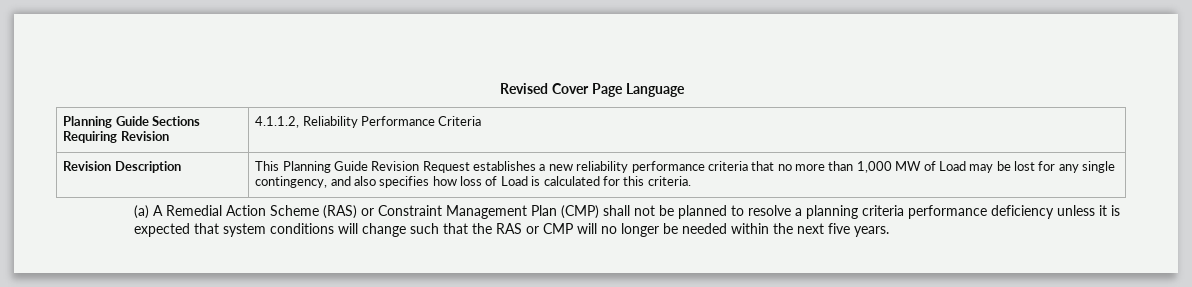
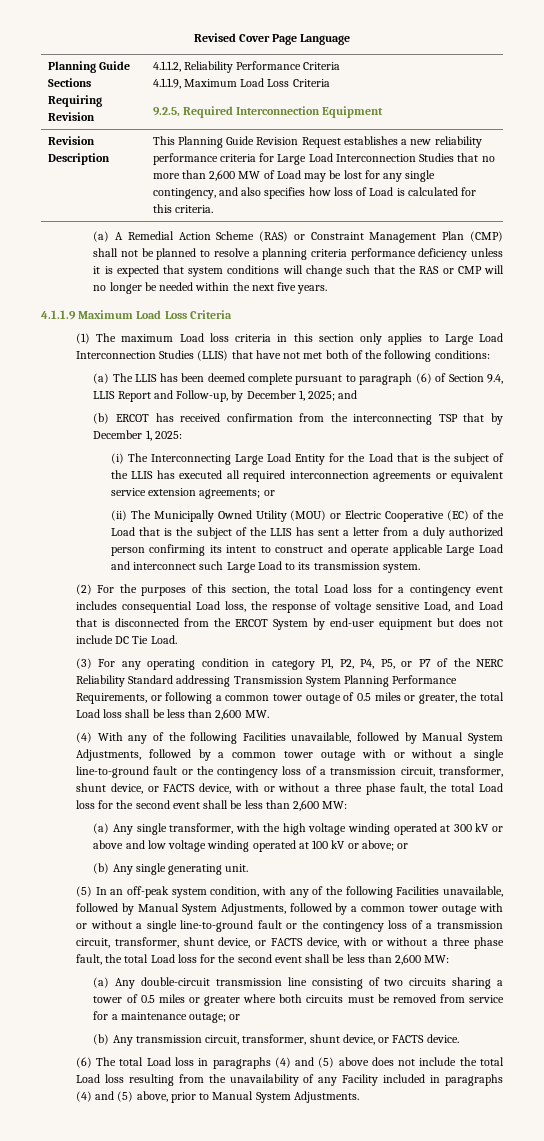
(482, 121) none -> [152,78,330,89] [152,106,384,118] // 4.1.1.9, Maximum Load Loss Criteria // 9.2.5, Required Interconnection Equipment
(748, 166) none -> [259,153,455,165] for Large Load Interconnection Studies
[856,161,892,173] 1,000 -> [209,170,236,181] 2,600
(889, 231) none -> [41,310,232,320] [75,333,504,345] [75,350,490,362] [93,373,504,385] [93,390,358,402] [93,413,504,425] [93,430,182,441] [110,453,505,465] [110,470,503,482] [110,488,275,499] [110,510,504,522] [110,527,504,539] [110,544,503,556] [110,561,420,573] [75,584,504,596] [75,601,503,613] [75,618,504,630] [75,635,177,644] [75,658,504,670] [75,675,458,687] [75,692,504,704] [75,709,269,720] [75,732,503,744] [75,749,504,761] [75,766,503,778] [75,783,504,795] [75,800,348,811] [93,823,503,835] [93,840,409,852] [93,863,249,875] [75,886,503,898] [75,903,503,915] [75,920,504,932] [75,937,505,949] [75,954,450,965] [93,977,503,989] [93,994,504,1006] [93,1011,241,1023] [93,1034,459,1046] [75,1057,505,1069] [75,1074,503,1086] [75,1091,359,1103] // 4.1.1.9 Maximum Load Loss Criteria // (1) The maximum Load loss criteria in this section only applies to Large Load Interconnection Studies (LLIS) that have not met both of the following conditions: // (a) The LLIS has been deemed complete pursuant to paragraph (6) of Section 9.4, LLIS Report and Follow-up, by December 1, 2025; and // (b) ERCOT has received confirmation from the interconnecting TSP that by December 1, 2025: // (i) The Interconnecting Large Load Entity for the Load that is the subject of the LLIS has executed all required interconnection agreements or equivalent service extension agreements; or // (ii) The Municipally Owned Utility (MOU) or Electric Cooperative (EC) of the Load that is the subject of the LLIS has sent a letter from a duly authorized person confirming its intent to construct and operate applicable Large Load and interconnect such Large Load to its transmission system. // (2) For the purposes of this section, the total Load loss for a contingency event includes consequential Load loss, the response of voltage sensitive Load, and Load that is disconnected from the ERCOT System by end-user equipment but does not include DC Tie Load. // (3) For any operating condition in category P1, P2, P4, P5, or P7 of the NERC Reliability Standard addressing Transmission System Planning Performance Requirements, or following a common tower outage of 0.5 miles or greater, the total Load loss shall be less than 2,600 MW. // (4) With any of the following Facilities unavailable, followed by Manual System Adjustments, followed by a common tower outage with or without a single line-to-ground fault or the contingency loss of a transmission circuit, transformer, shunt device, or FACTS device, with or without a three phase fault, the total Load loss for the second event shall be less than 2,600 MW: // (a) Any single transformer, with the high voltage winding operated at 300 kV or above and low voltage winding operated at 100 kV or above; or // (b) Any single generating unit. // (5) In an off-peak system condition, with any of the following Facilities unavailable, followed by Manual System Adjustments, followed by a common tower outage with or without a single line-to-ground fault or the contingency loss of a transmission circuit, transformer, shunt device, or FACTS device, with or without a three phase fault, the total Load loss for the second event shall be less than 2,600 MW: // (a) Any double-circuit transmission line consisting of two circuits sharing a tower of 0.5 miles or greater where both circuits must be removed from service for a maintenance outage; or // (b) Any transmission circuit, transformer, shunt device, or FACTS device. // (6) The total Load loss in paragraphs (4) and (5) above does not include the total Load loss resulting from the unavailability of any Facility included in paragraphs (4) and (5) above, prior to Manual System Adjustments.

